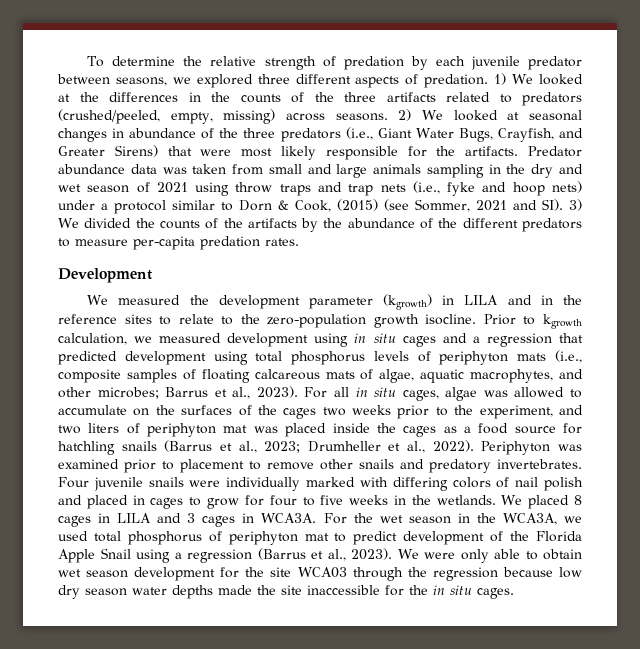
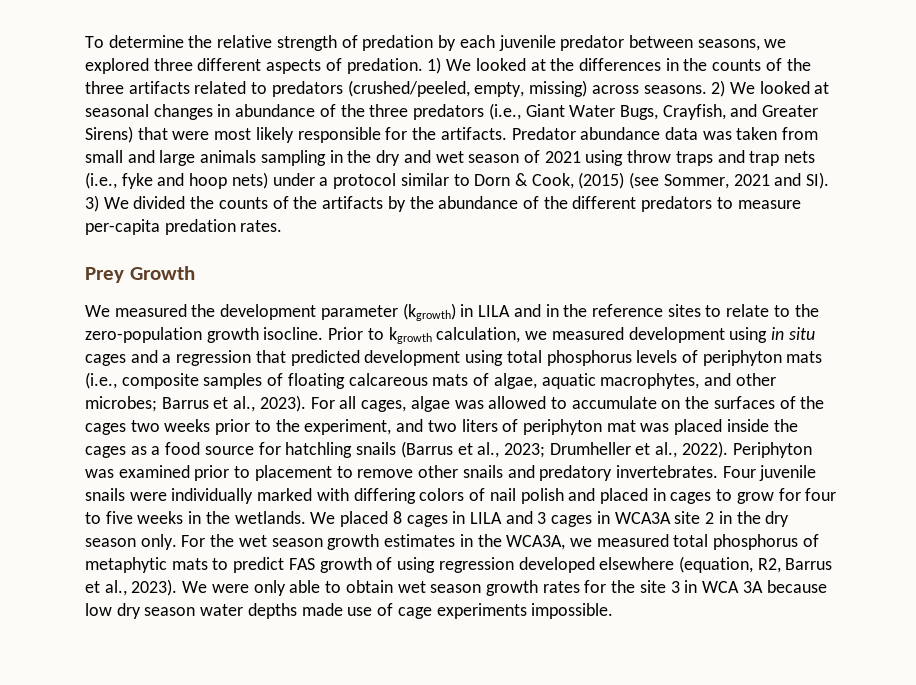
[58,268,152,283] Development -> [85,266,195,283] Prey Growth
[355,387,397,397] in situ -> (357, 402) none
[261,513,317,523] WCA3A. -> [614,511,790,527] [85,534,177,550] WCA3A site 2 in the dry season only.
(451, 520) none -> [327,534,456,550] growth estimates
[58,531,88,541] used -> [596,534,669,547] measured
[228,531,583,545] [58,548,306,563] periphyton mat to predict development of the Florida Apple Snail using a regression (Barrus -> [85,556,833,573] metaphytic mats to predict FAS growth of using regression developed elsewhere (equation, R2, Barrus
[134,567,216,581] development -> [485,580,580,596] growth rates
[297,567,498,581] WCA03 through the regression -> [670,580,763,593] 3 in WCA 3A
[257,585,514,599] the site inaccessible for the in situ cages. -> [347,603,614,619] use of cage experiments impossible.

